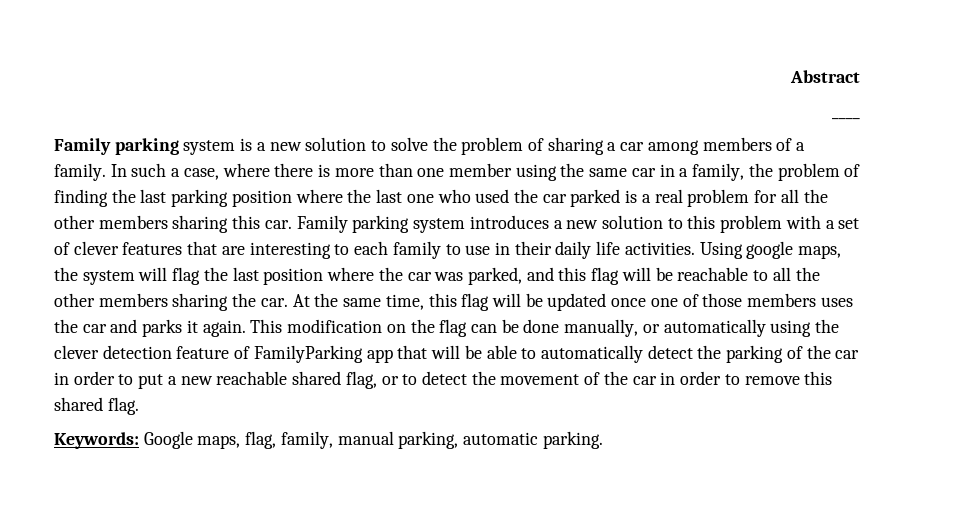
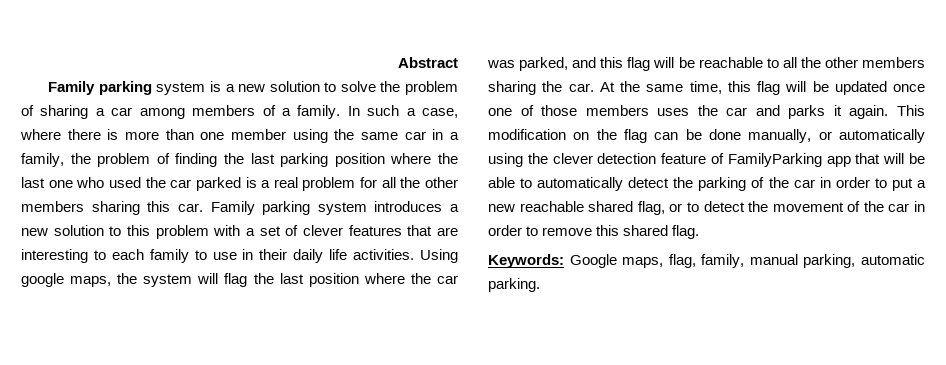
[832,117,860,120] // ____ -> (458, 62) none

